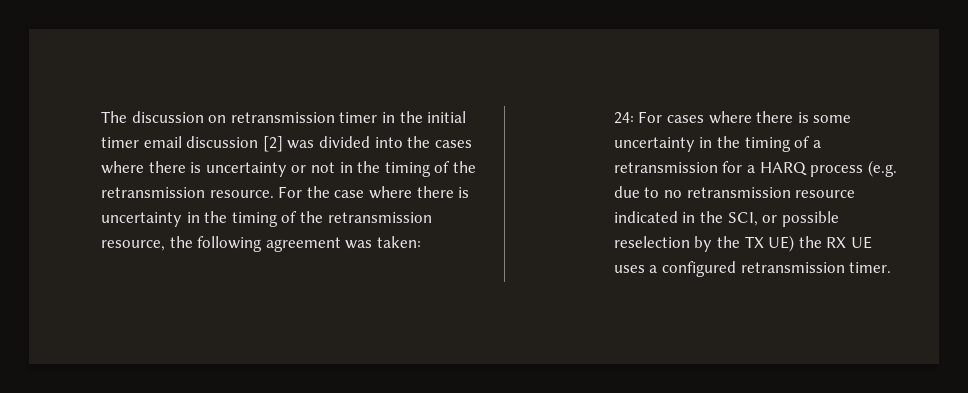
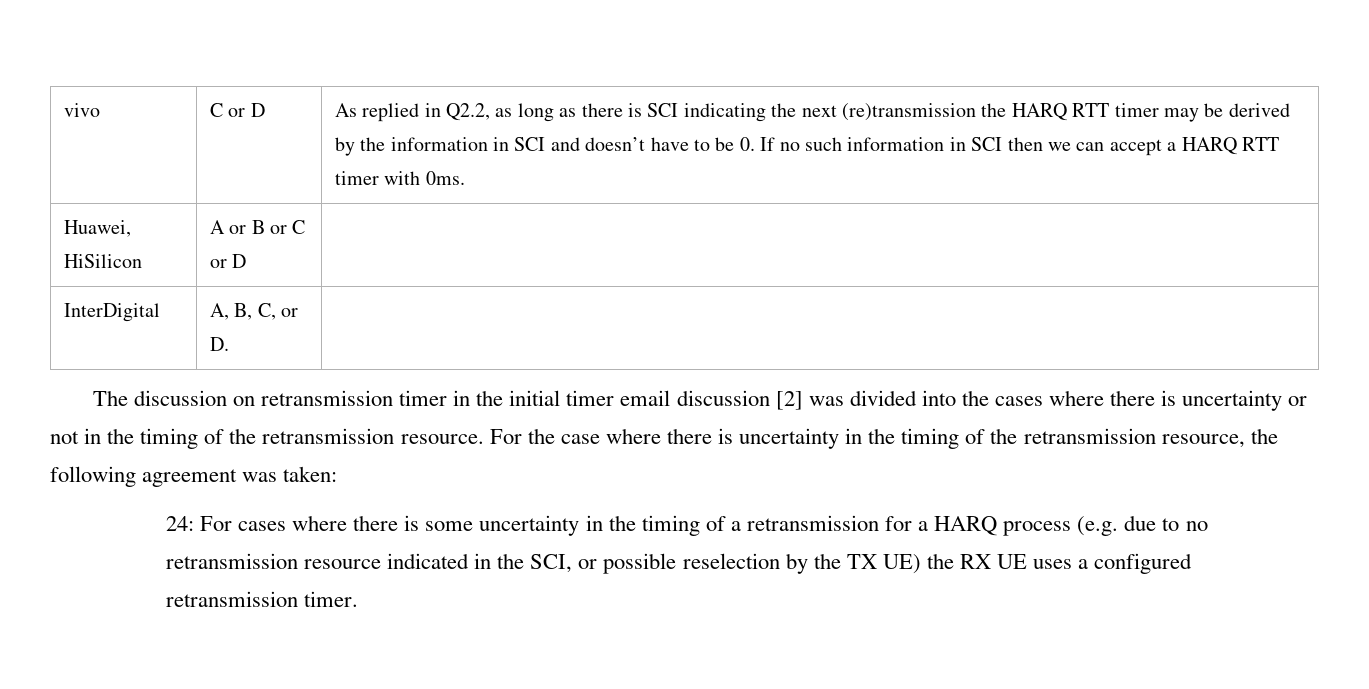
(101, 117) none -> [63,103,100,117] [209,103,265,117] [334,103,1290,122] [334,137,1279,156] [334,171,465,185] [63,220,131,237] [63,254,142,268] [209,220,306,234] [209,254,247,268] [63,303,160,322] [209,303,298,320] [209,337,229,351] vivo | C or D | As replied in Q2.2, as long as there is SCI indicating the next (re)transmission the HARQ RTT timer may be derived by the information in SCI and doesn’t have to be 0. If no such information in SCI then we can accept a HARQ RTT timer with 0ms. // Huawei, HiSilicon | A or B or C or D | // InterDigital | A, B, C, or D. | //

